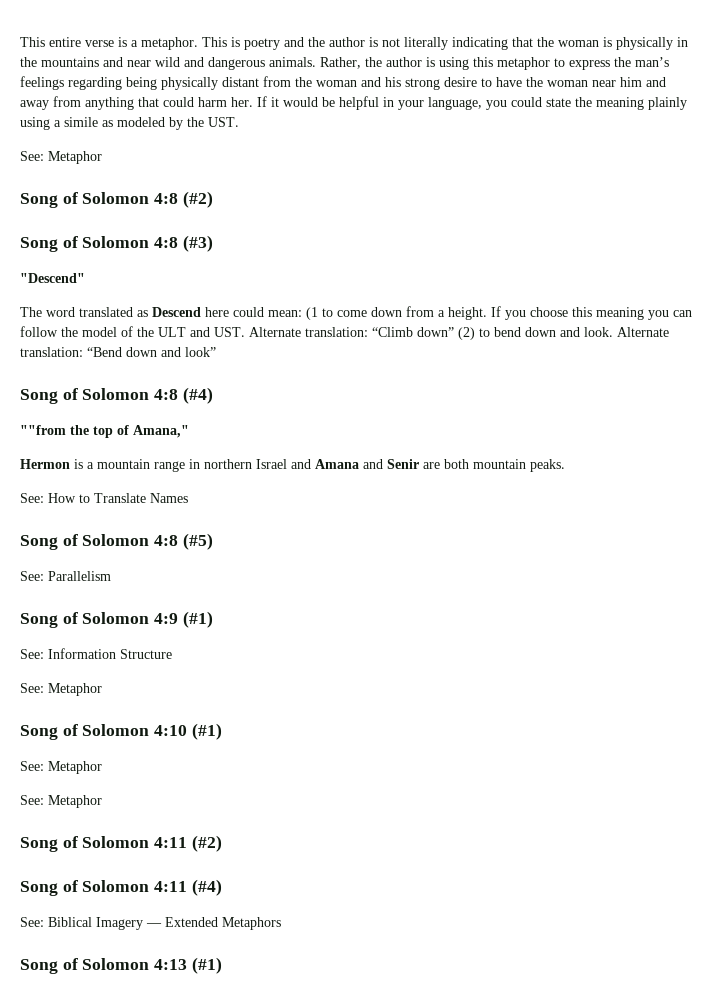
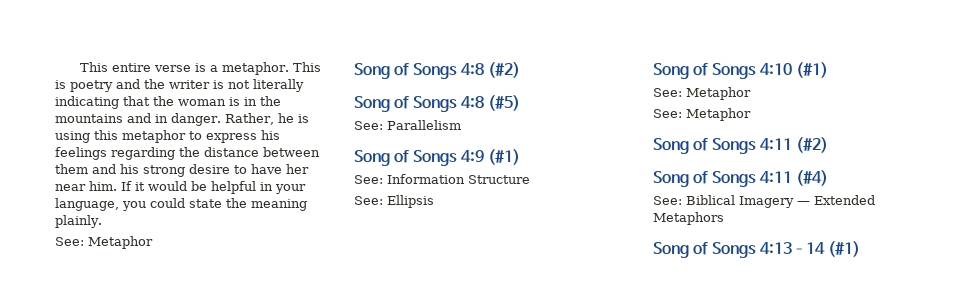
[329,37,365,47] author -> [169,80,210,89] writer
[616,37,673,50] physically -> (240, 101) none
[127,57,422,70] near wild and dangerous animals. Rather, the author -> [155,113,294,126] in danger. Rather, he
[614,57,669,67] [20,76,357,90] the man’s feelings regarding being physically distant from the woman -> [261,130,280,140] [55,147,320,160] [55,164,88,174] his feelings regarding the distance between them
[526,77,666,87] [20,96,253,110] the woman near him and away from anything that could harm her. -> [286,164,309,174] [55,181,117,191] her near him.
[648,97,687,110] [20,117,239,130] [20,151,102,164] [20,192,150,208] plainly using a simile as modeled by the UST. // See: Metaphor // Song of Solomon -> [55,215,102,228] [55,236,153,249] [354,63,457,79] plainly. // See: Metaphor // Song of Songs
[82,235,213,252] [20,273,85,283] [20,306,692,320] [20,326,669,340] [20,347,216,357] [20,387,213,404] [20,425,189,438] [20,459,565,472] [20,493,188,503] [20,534,150,550] Solomon 4:8 (#3) // "Descend" // The word translated as Descend here could mean: (1 to come down from a height. If you choose this meaning you can follow the model of the ULT and UST. Alternate translation: “Climb down” (2) to bend down and look. Alternate translation: “Bend down and look” // Song of Solomon 4:8 (#4) // ""from the top of Amana," // Hermon is a mountain range in northern Israel and Amana and Senir are both mountain peaks. // See: How to Translate Names // Song of Solomon -> [412,96,457,112] Songs
[82,612,150,624] Solomon -> [412,150,457,166] Songs
[48,683,102,696] [20,724,150,740] Metaphor // Song of Solomon -> [387,195,434,208] [653,63,756,79] Ellipsis // Song of Songs
[82,836,150,848] Solomon -> [711,138,756,154] Songs
[82,880,150,892] Solomon -> [711,171,756,187] Songs
[82,958,188,970] Solomon 4:13 -> [711,242,825,258] Songs 4:13–14

